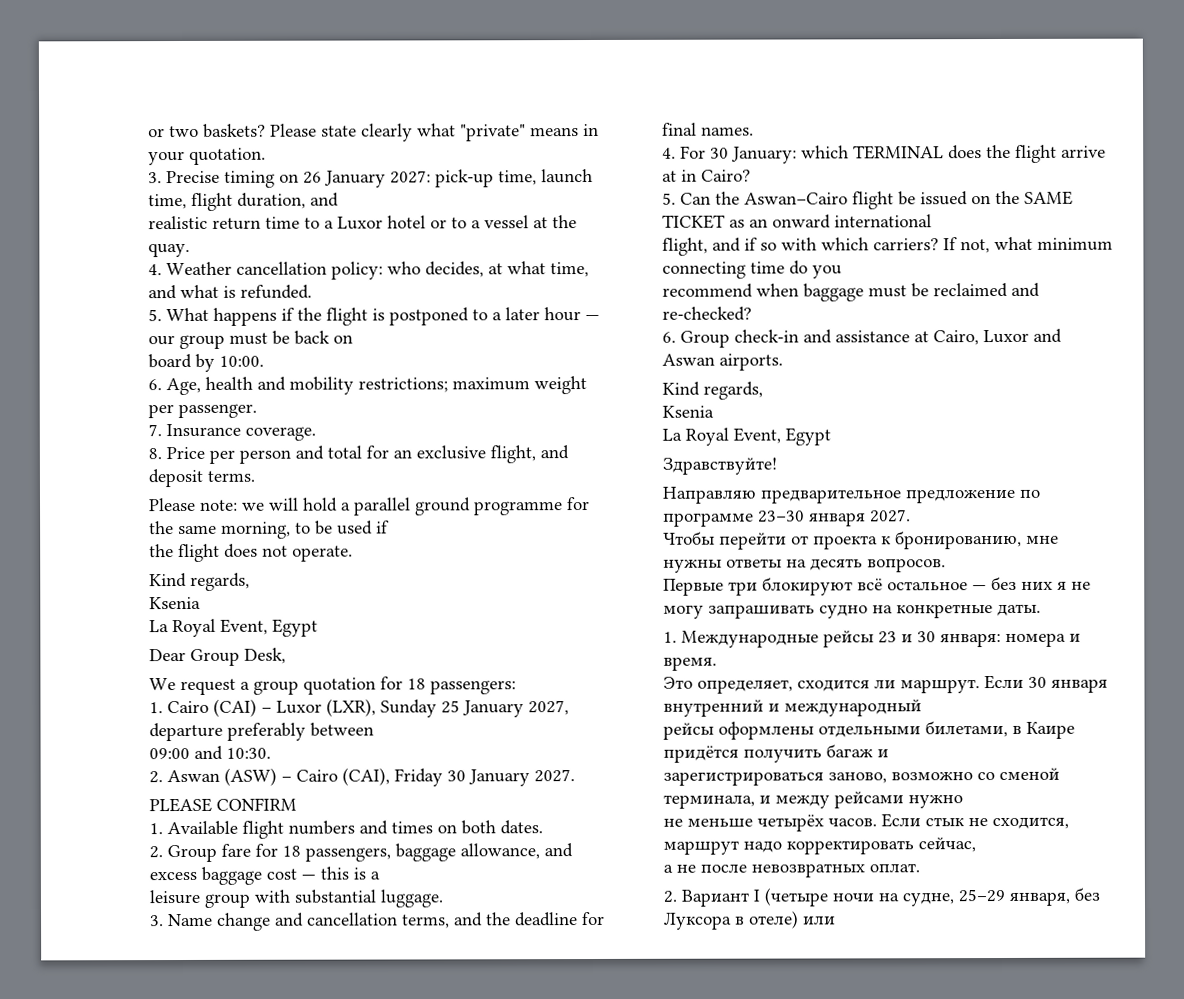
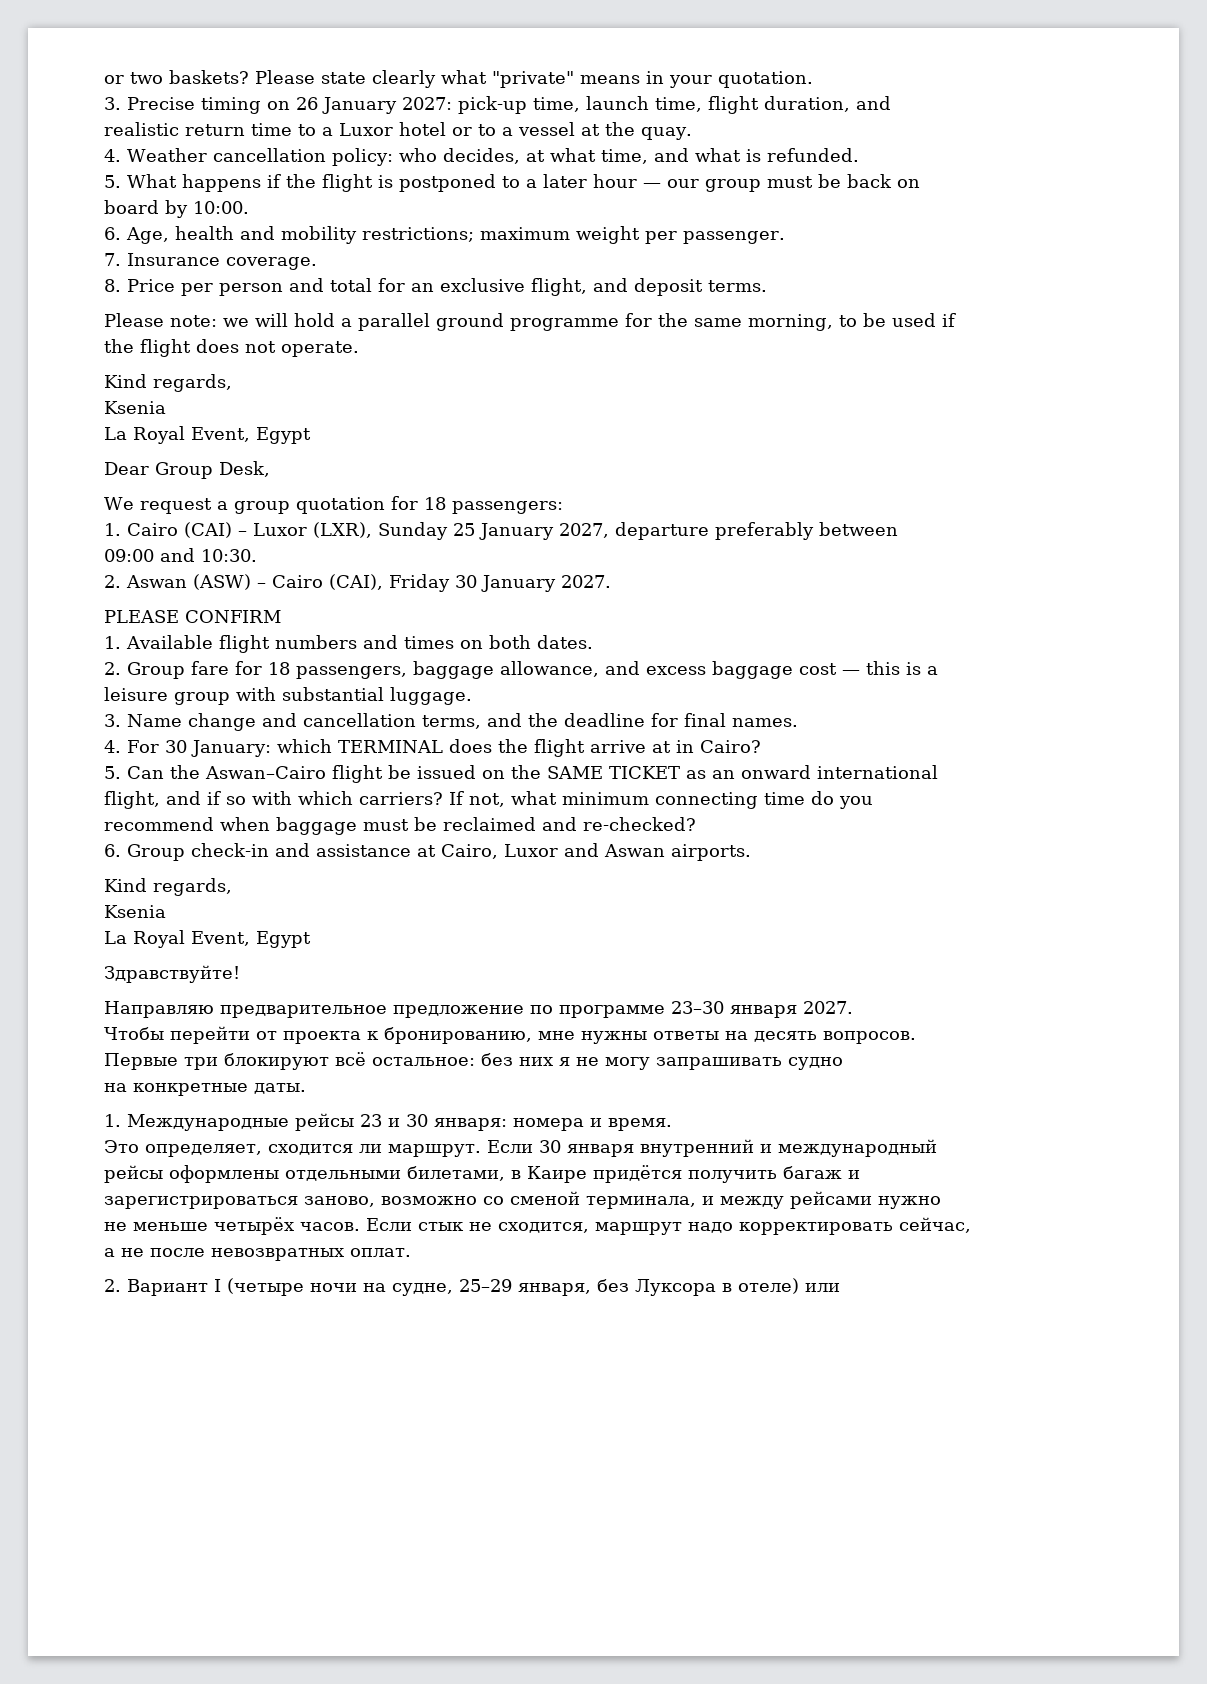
[886,581,987,591] остальное — -> [371,1057,475,1066] остальное:
(868, 611) none -> (843, 1063) //

